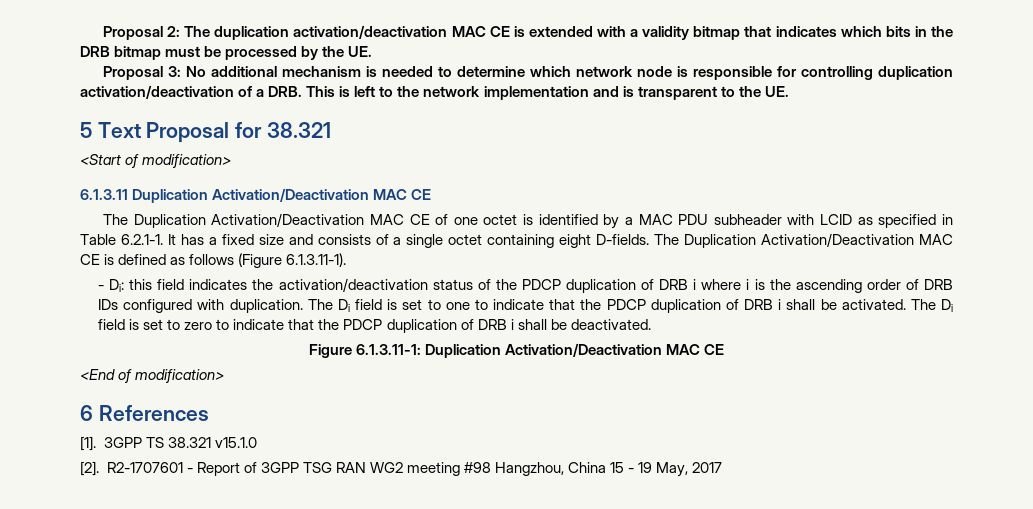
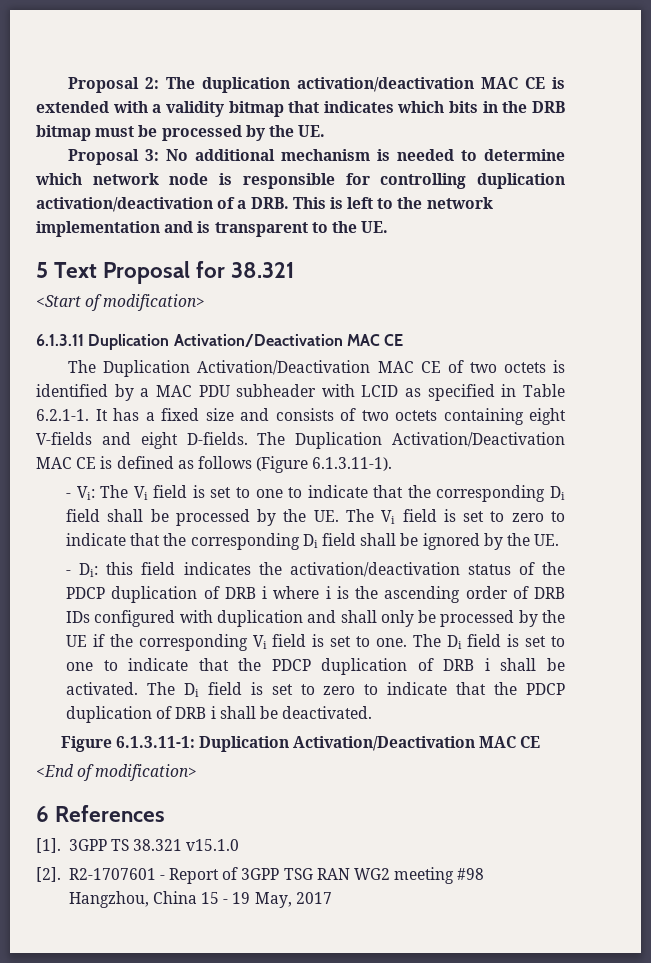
[453,214,518,225] one octet -> [469,362,546,373] two octets
[393,234,555,248] a single octet containing -> [361,408,566,425] [36,432,131,445] two octets containing eight V-fields and
(347, 260) none -> [66,485,565,502] [66,509,565,526] [66,533,560,550] // - Vi: The Vi field is set to one to indicate that the corresponding Di field shall be processed by the UE. The Vi field is set to zero to indicate that the corresponding Di field shall be ignored by the UE.
[229,299,303,313] duplication. -> [216,610,565,627] [66,634,407,651] duplication and shall only be processed by the UE if the corresponding Vi field is set to one.

